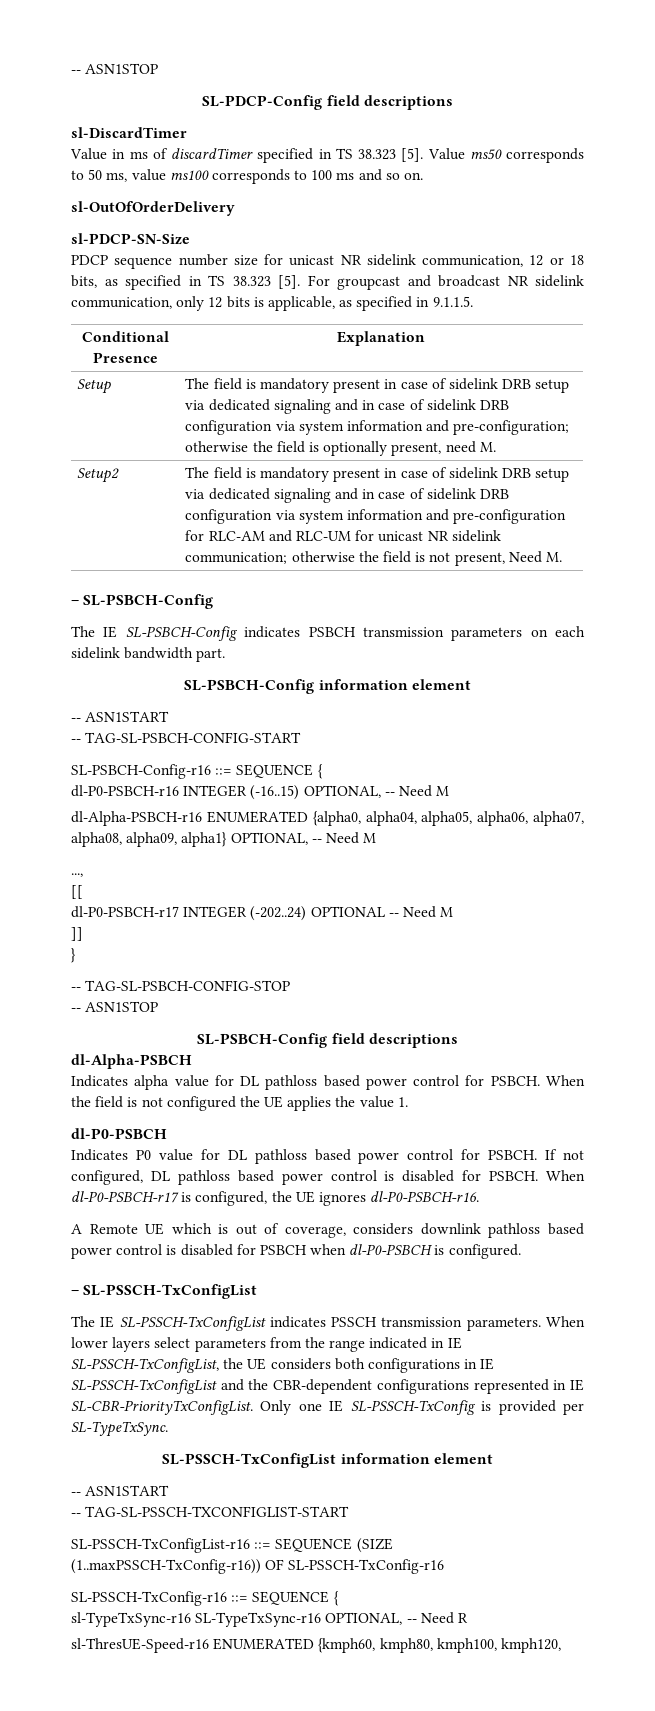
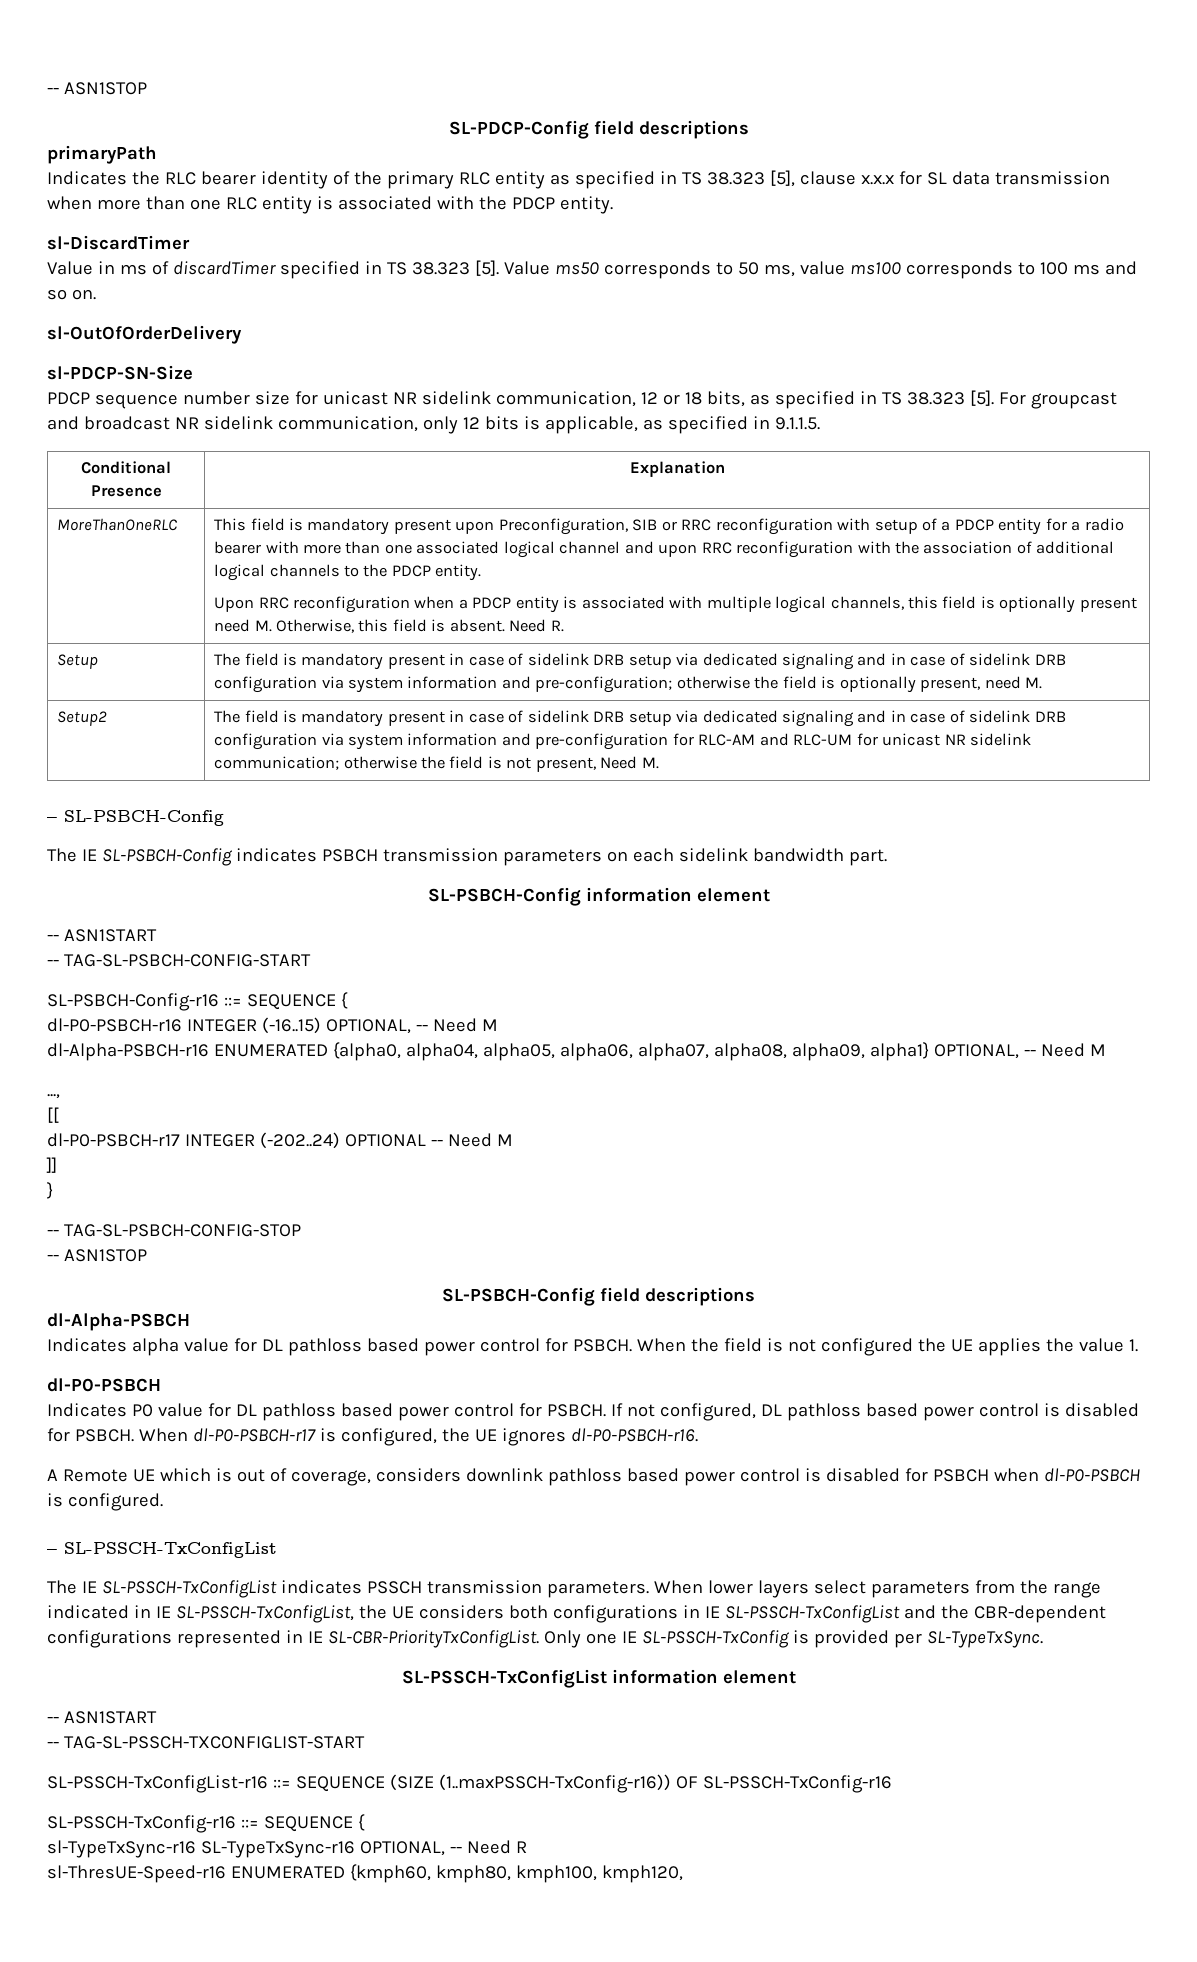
(453, 102) none -> [47,145,157,164] [47,170,1110,189] [47,196,613,214] // primaryPath // Indicates the RLC bearer identity of the primary RLC entity as specified in TS 38.323 [5], clause x.x.x for SL data transmission when more than one RLC entity is associated with the PDCP entity.
(425, 338) none -> [57,518,179,531] [214,518,1124,535] [214,541,1115,558] [214,564,482,581] [214,596,1137,613] [214,619,564,633] // MoreThanOneRLC | This field is mandatory present upon Preconfiguration, SIB or RRC reconfiguration with setup of a PDCP entity for a radio bearer with more than one associated logical channel and upon RRC reconfiguration with the association of additional logical channels to the PDCP entity. // Upon RRC reconfiguration when a PDCP entity is associated with multiple logical channels, this field is optionally present need M. Otherwise, this field is absent. Need R.

